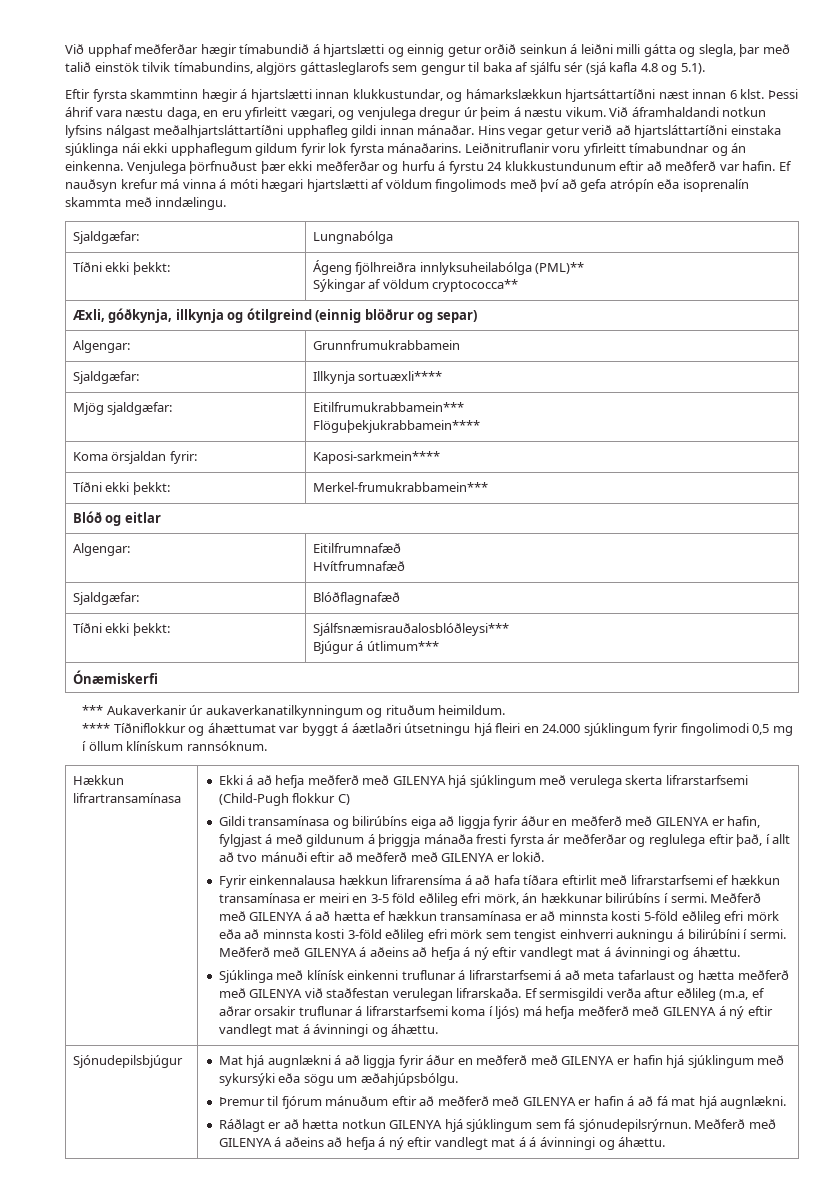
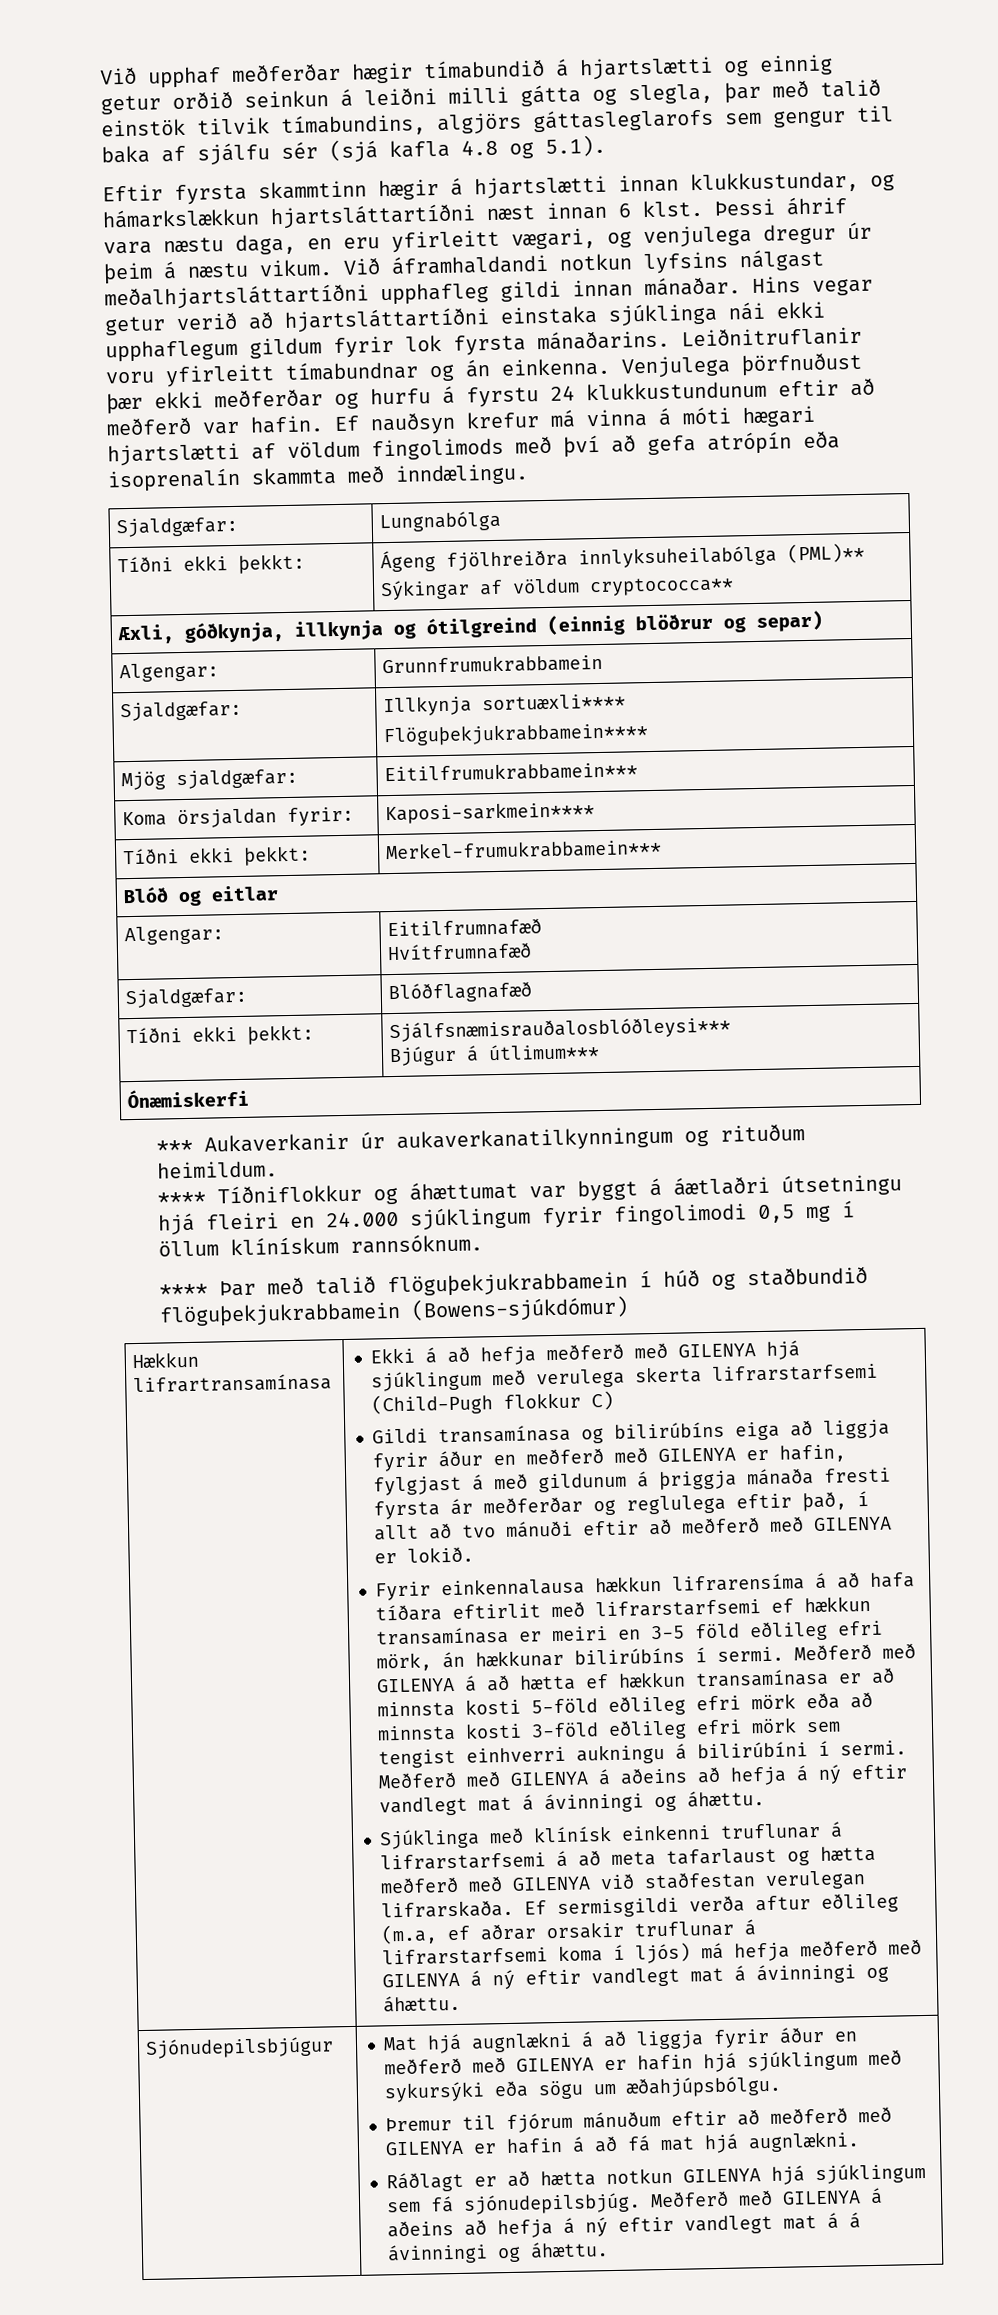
[565,89,656,102] hjartsáttartíðni -> [270,203,476,230] hjartsláttartíðni
(443, 376) none -> [383,722,650,747] // Flöguþekjukrabbamein****
[312,420,480,433] // Flöguþekjukrabbamein**** -> (639, 772) none
(267, 746) none -> [158,1265,868,1298] [158,1295,629,1328] // **** Þar með talið flöguþekjukrabbamein í húð og staðbundið flöguþekjukrabbamein (Bowens-sjúkdómur)
[578,1119,691,1132] sjónudepilsrýrnun. -> [462,2192,641,2215] sjónudepilsbjúg.

